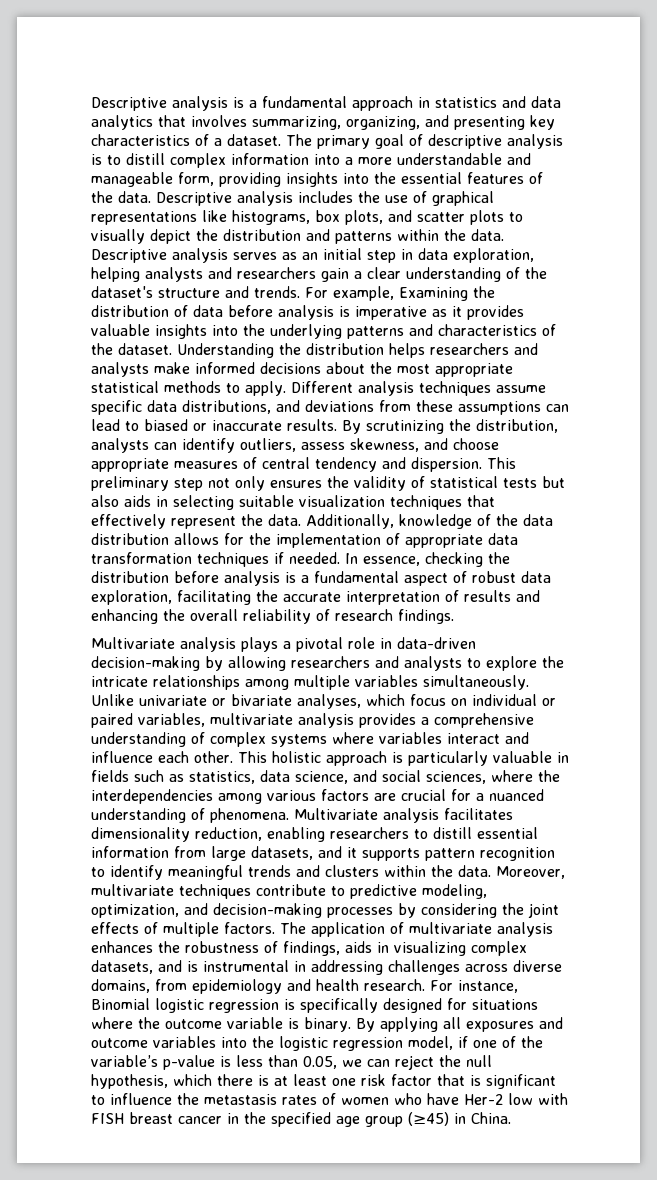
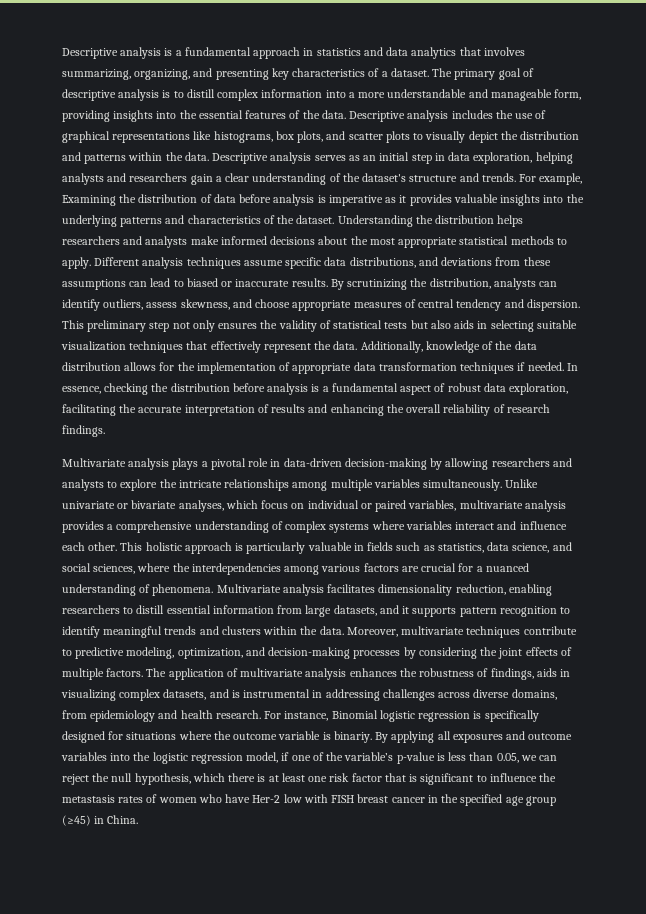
[304,1017,351,1032] binary. -> [333,731,372,743] binariy.

